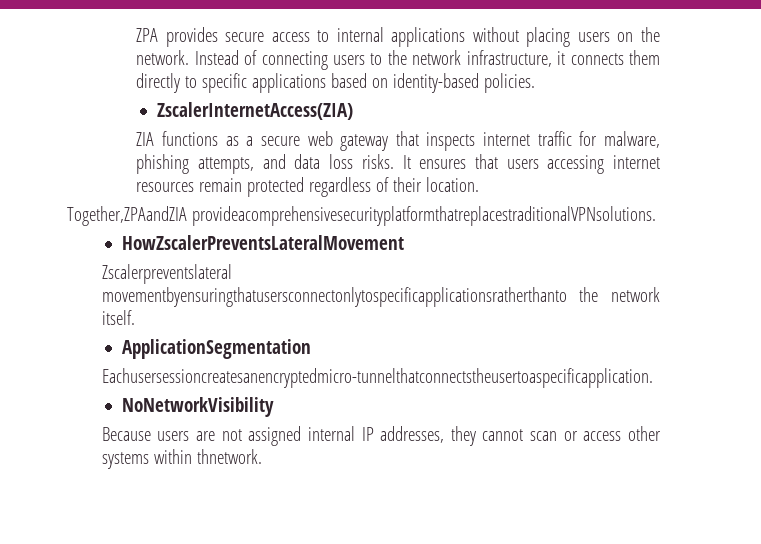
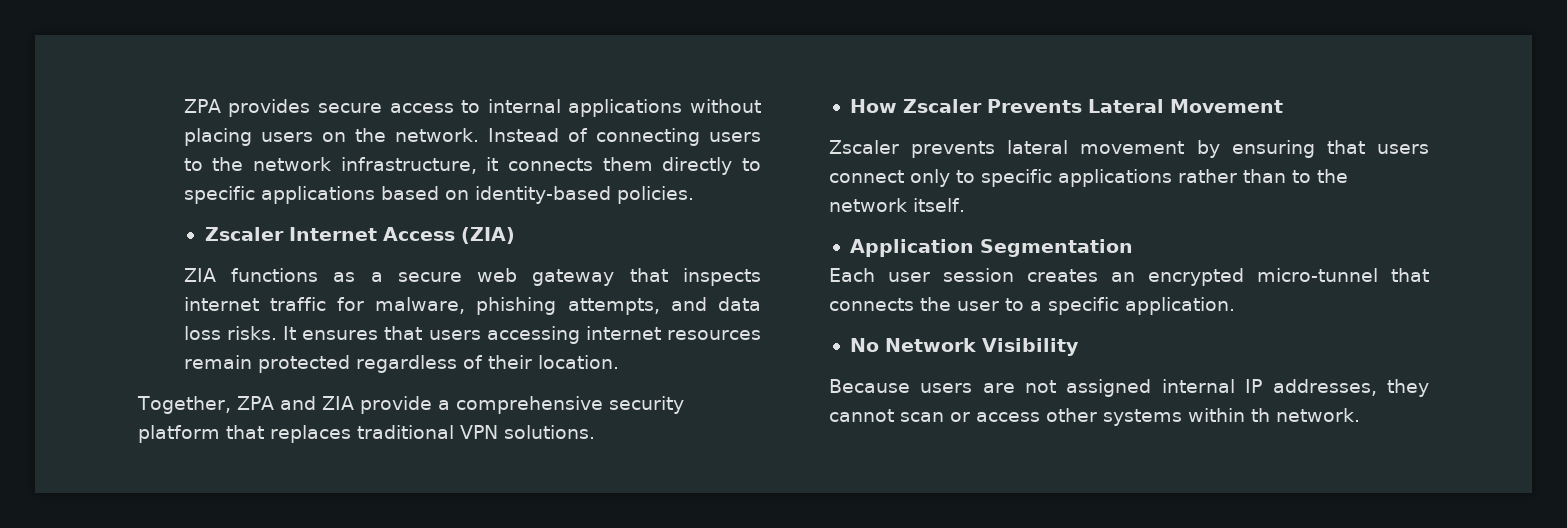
[156,102,353,120] ZscalerInternetAccess(ZIA) -> [204,227,515,244] Zscaler Internet Access (ZIA)
[67,206,656,226] [122,235,405,250] [101,264,232,284] [101,287,660,307] [101,310,135,325] [122,339,312,359] [101,368,653,388] [122,397,275,417] Together,ZPAandZIA provideacomprehensivesecurityplatformthatreplacestraditionalVPNsolutions. // HowZscalerPreventsLateralMovement // Zscalerpreventslateral movementbyensuringthatusersconnectonlytospecificapplicationsratherthanto the network itself. // ApplicationSegmentation // Eachusersessioncreatesanencryptedmicro-tunnelthatconnectstheusertoaspecificapplication. // NoNetworkVisibility -> [137,396,684,414] [138,425,595,443] [849,99,1283,113] [828,140,1429,158] [828,169,1348,187] [828,198,965,212] [849,239,1133,257] [828,268,1429,286] [828,297,1235,315] [849,338,1079,356] Together, ZPA and ZIA provide a comprehensive security platform that replaces traditional VPN solutions. // How Zscaler Prevents Lateral Movement // Zscaler prevents lateral movement by ensuring that users connect only to specific applications rather than to the network itself. // Application Segmentation // Each user session creates an encrypted micro-tunnel that connects the user to a specific application. // No Network Visibility
[196,449,262,464] thnetwork. -> [1250,408,1360,422] th network.

